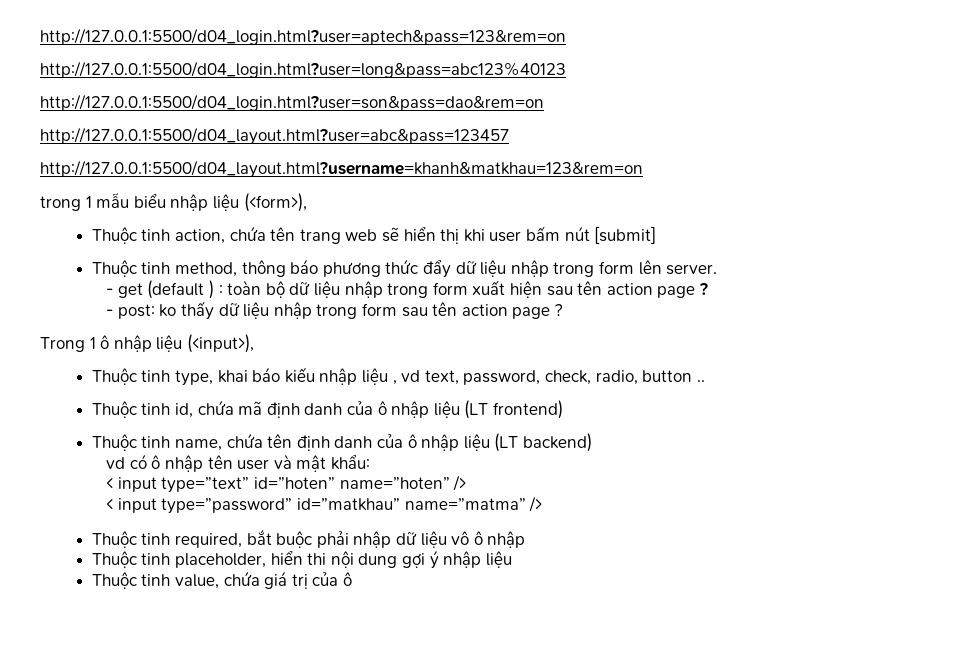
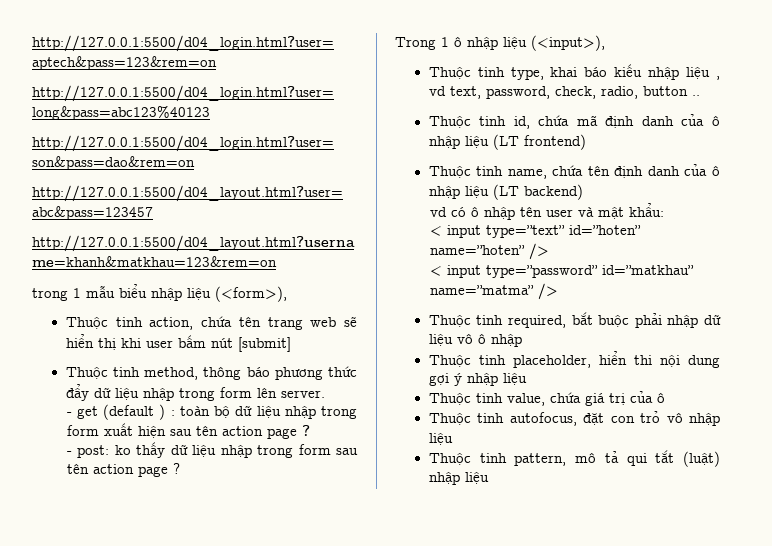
(352, 579) none -> [428,411,720,426] [428,433,453,445] [428,450,720,467] [428,472,489,485] // Thuộc tinh autofocus, đặt con trỏ vô nhập liệu // Thuộc tinh pattern, mô tả qui tắt (luật) nhập liệu

